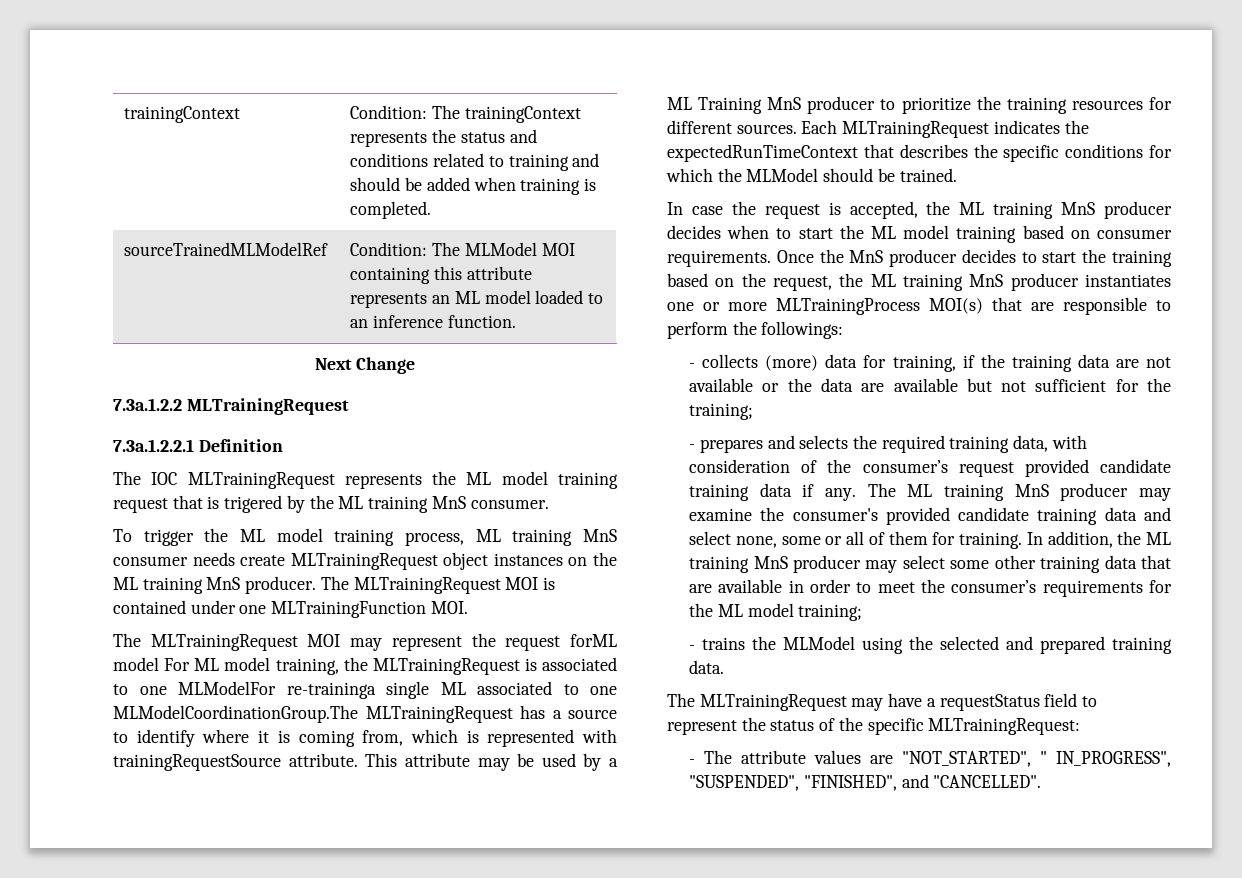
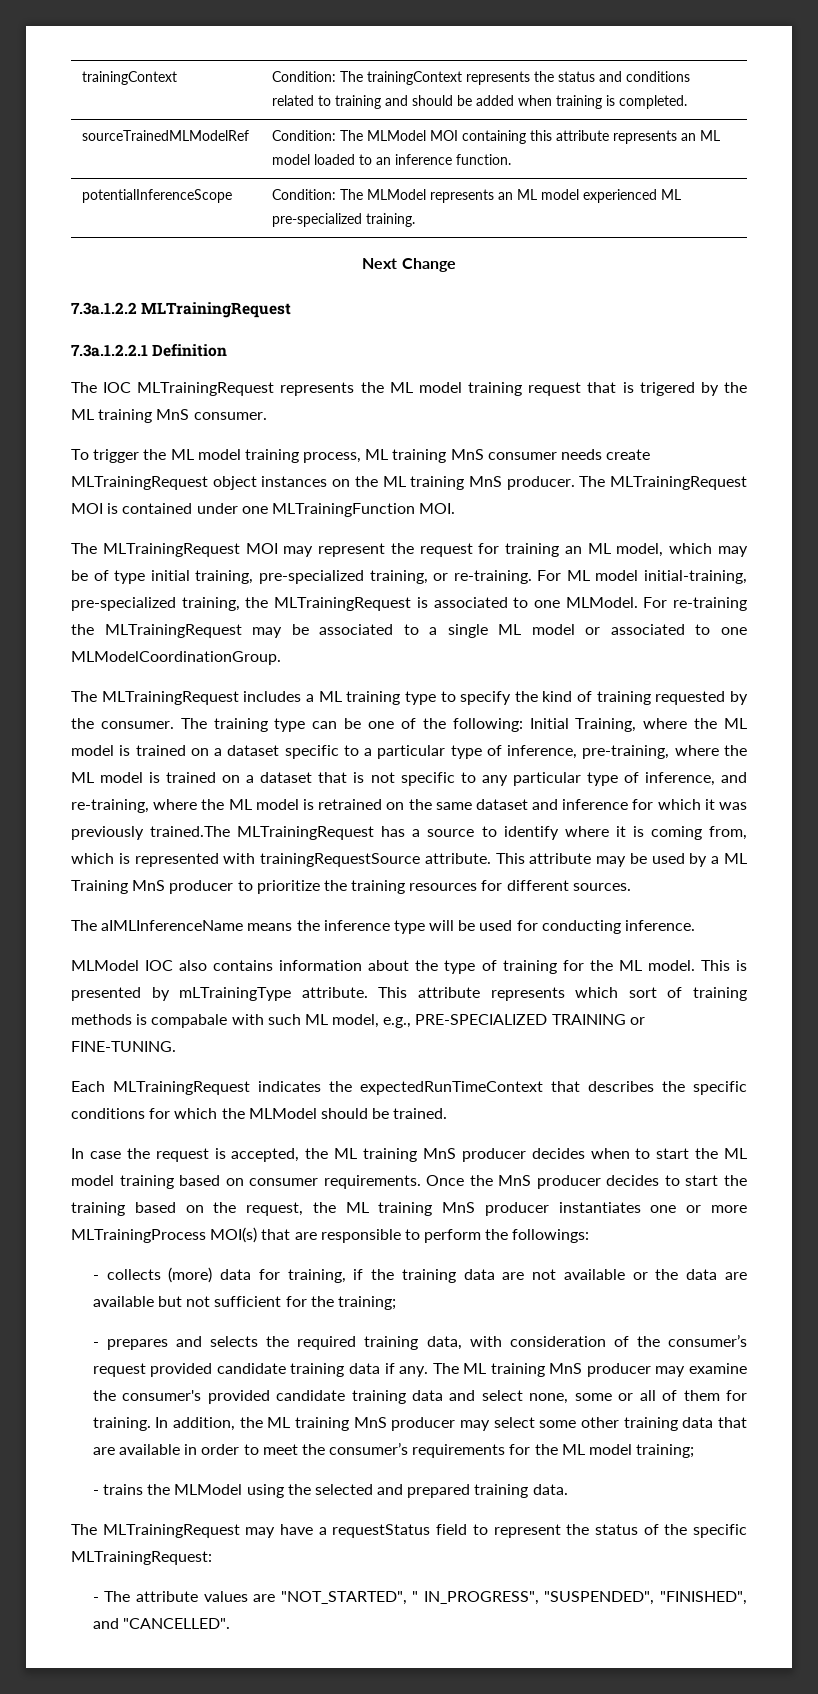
(516, 321) none -> [82,189,233,203] [272,189,682,203] [272,213,416,227] // potentialInferenceScope | Condition: The MLModel represents an ML model experienced ML pre-specialized training.
[570,634,617,647] [113,657,159,671] forML model -> [478,543,748,557] [71,570,532,584] for training an ML model, which may be of type initial training, pre-specialized training, or re-training.
(271, 664) none -> [644,570,747,584] [71,597,176,611] initial-training, pre-specialized
[178,681,617,699] [113,705,358,723] MLModelFor re-traininga single ML associated to one MLModelCoordinationGroup.The -> [565,597,747,611] [71,624,748,638] [71,651,281,665] [71,691,748,705] [71,718,748,732] [71,745,747,759] [71,772,747,786] [71,799,747,813] [71,826,231,840] MLModel. For re-training the MLTrainingRequest may be associated to a single ML model or associated to one MLModelCoordinationGroup. // The MLTrainingRequest includes a ML training type to specify the kind of training requested by the consumer. The training type can be one of the following: Initial Training, where the ML model is trained on a dataset specific to a particular type of inference, pre-training, where the ML model is trained on a dataset that is not specific to any particular type of inference, and re-training, where the ML model is retrained on the same dataset and inference for which it was previously trained.The
(797, 129) none -> [71,920,696,934] [71,960,748,974] [71,987,748,1001] [71,1014,645,1028] [71,1041,176,1052] // The aIMLInferenceName means the inference type will be used for conducting inference. // MLModel IOC also contains information about the type of training for the ML model. This is presented by mLTrainingType attribute. This attribute represents which sort of training methods is compabale with such ML model, e.g., PRE-SPECIALIZED TRAINING or FINE-TUNING. //

